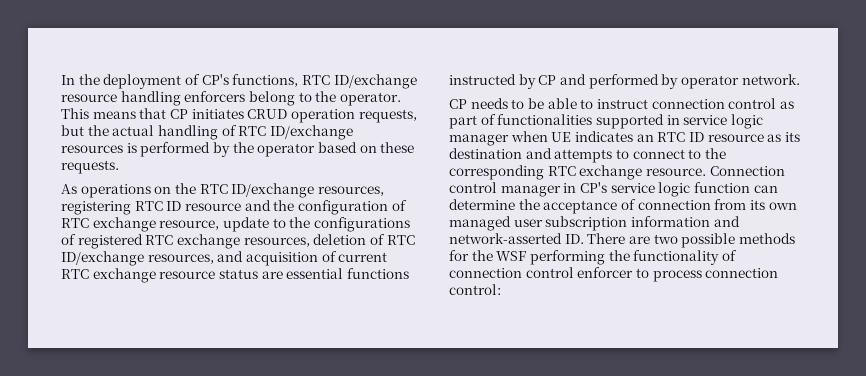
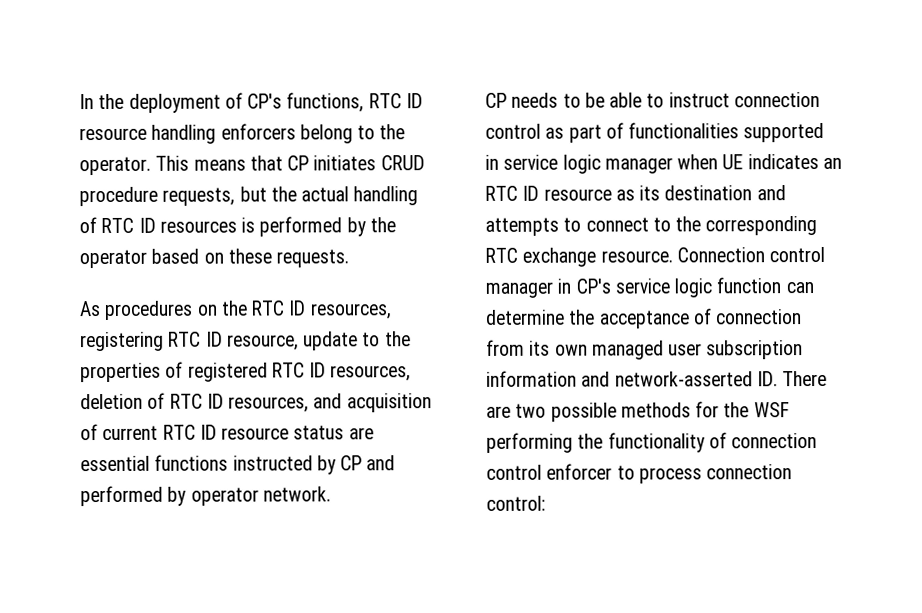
[333,74,417,89] ID/exchange -> [405,93,423,109] ID
[290,109,355,123] operation -> [79,186,158,207] procedure
[269,125,353,140] ID/exchange -> [138,217,156,233] ID
[80,184,151,198] operations -> [104,300,194,320] procedures
[231,183,315,198] ID/exchange -> [288,300,307,316] ID
[184,200,407,215] [61,217,156,232] resource and the configuration of RTC exchange -> (223, 339) none
[313,217,410,232] configurations -> [80,362,161,383] properties
[176,234,240,249] exchange -> [309,362,327,378] ID
[61,251,144,266] ID/exchange -> [206,393,224,409] ID
[92,268,156,283] exchange -> [199,424,217,440] ID

